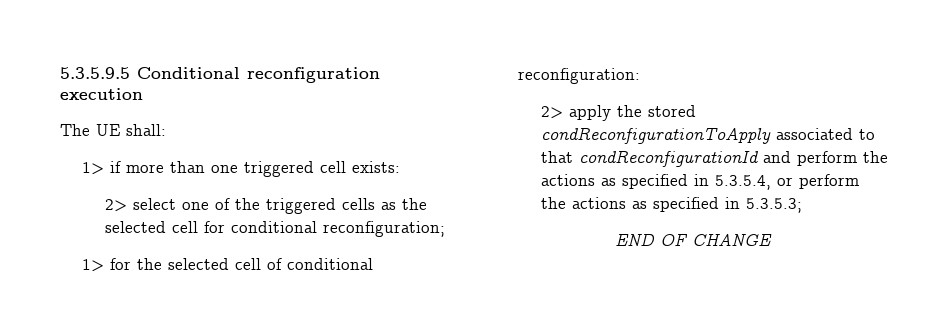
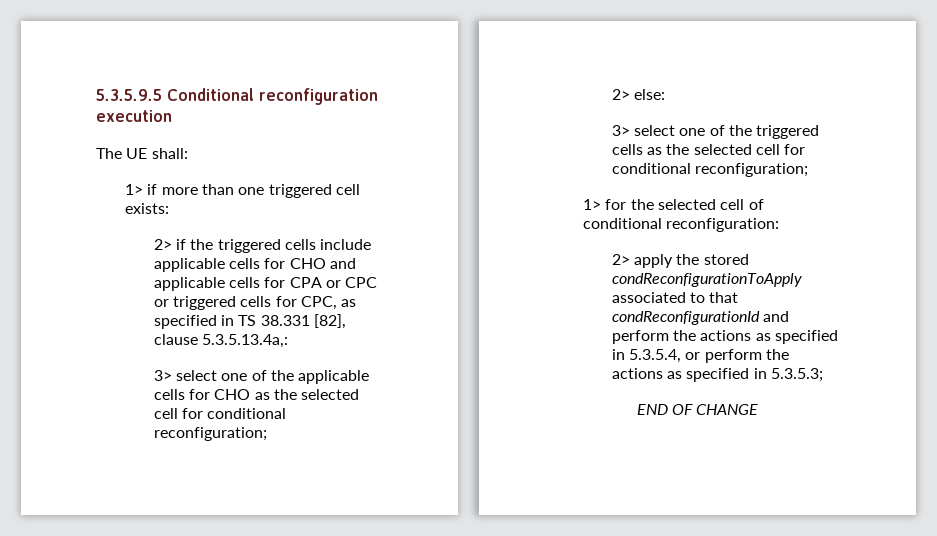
(127, 205) none -> [176,239,372,253] [153,258,357,272] [153,277,378,291] [153,296,357,310] [153,314,347,329] [153,334,289,348] [153,370,370,384] [153,389,360,400] [153,408,287,419] [153,427,267,441] [611,89,666,100] [611,125,630,136] if the triggered cells include applicable cells for CHO and applicable cells for CPA or CPC or triggered cells for CPC, as specified in TS 38.331 [82], clause 5.3.5.13.4a,: // 3> select one of the applicable cells for CHO as the selected cell for conditional reconfiguration; // 2> else: // 3>

